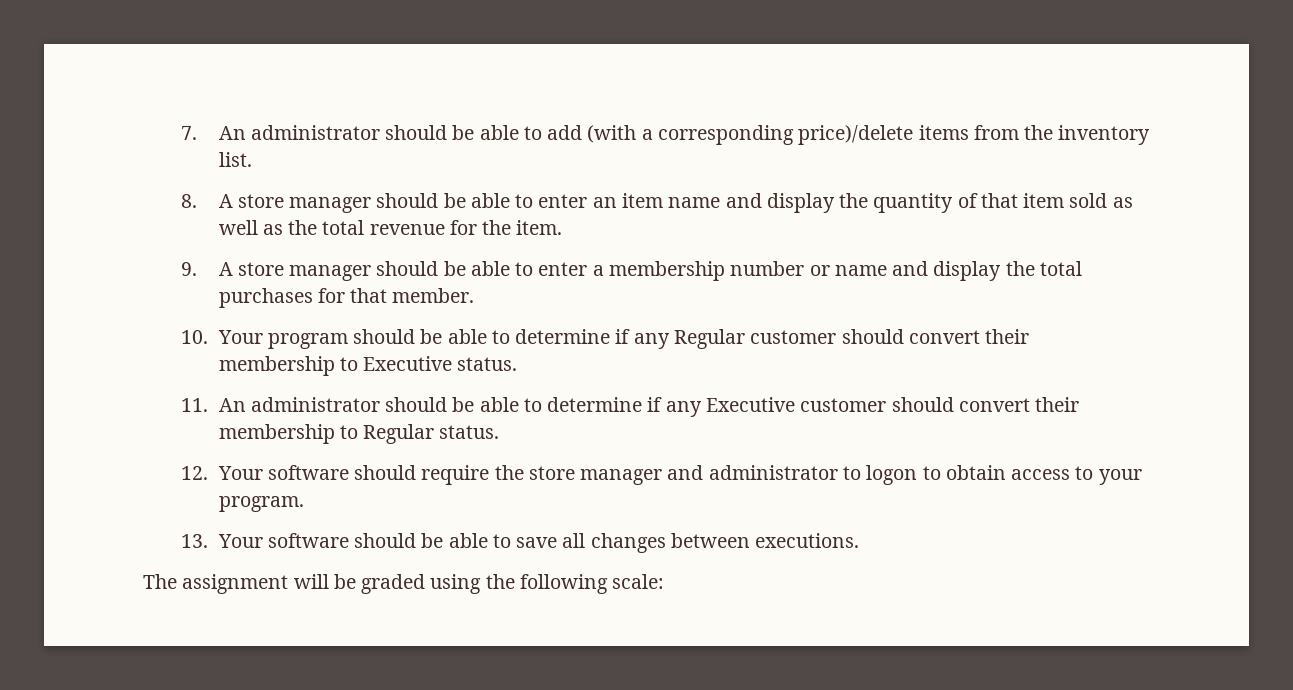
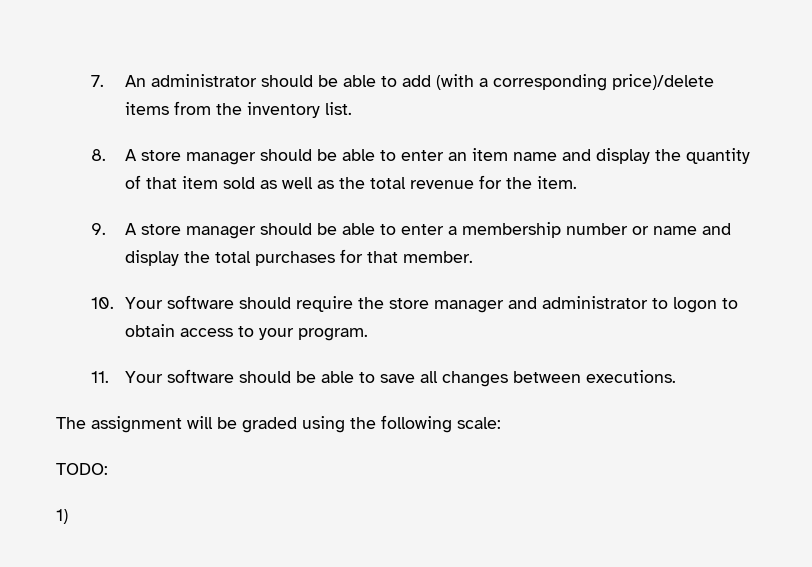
[267,329,1030,349] [218,356,518,376] [180,397,1080,417] [218,424,500,444] [180,466,263,480] program should be able to determine if any Regular customer should convert their membership to Executive status. // 11. An administrator should be able to determine if any Executive customer should convert their membership to Regular status. // 12. Your -> (164, 303) none
[180,534,208,548] 13. -> [90,371,109,383] 11.
(665, 581) none -> [56,463,108,475] [56,509,68,524] // TODO: // 1)

